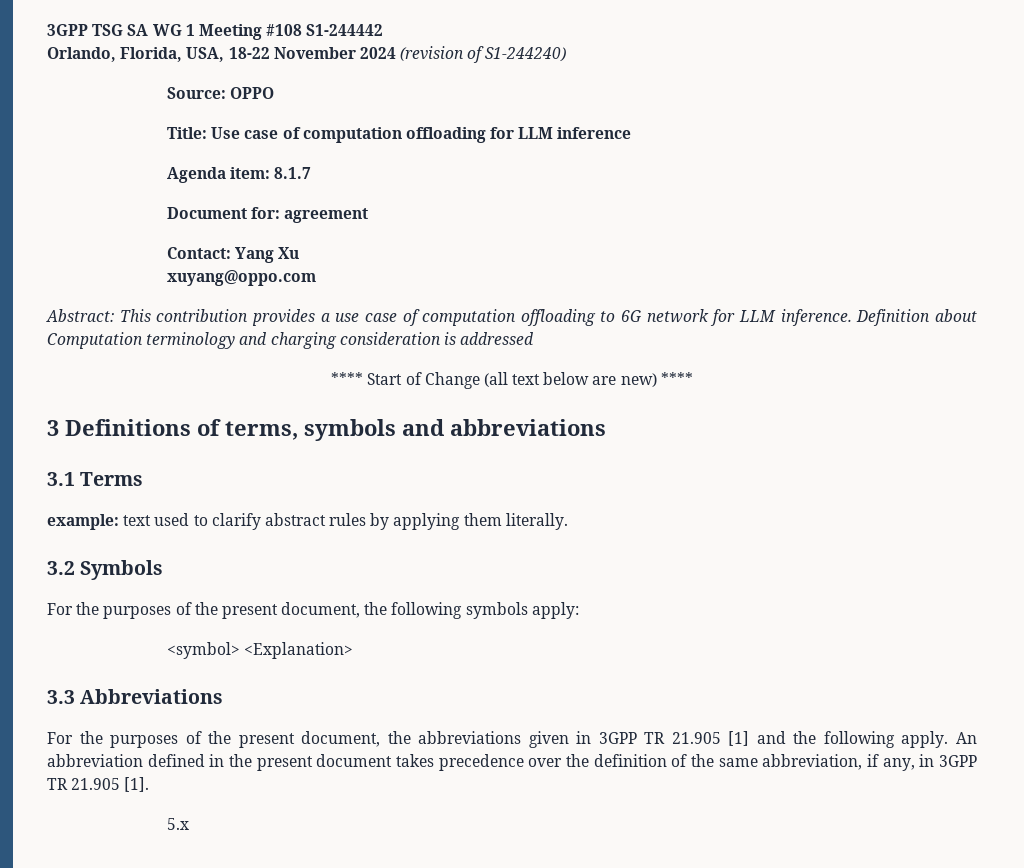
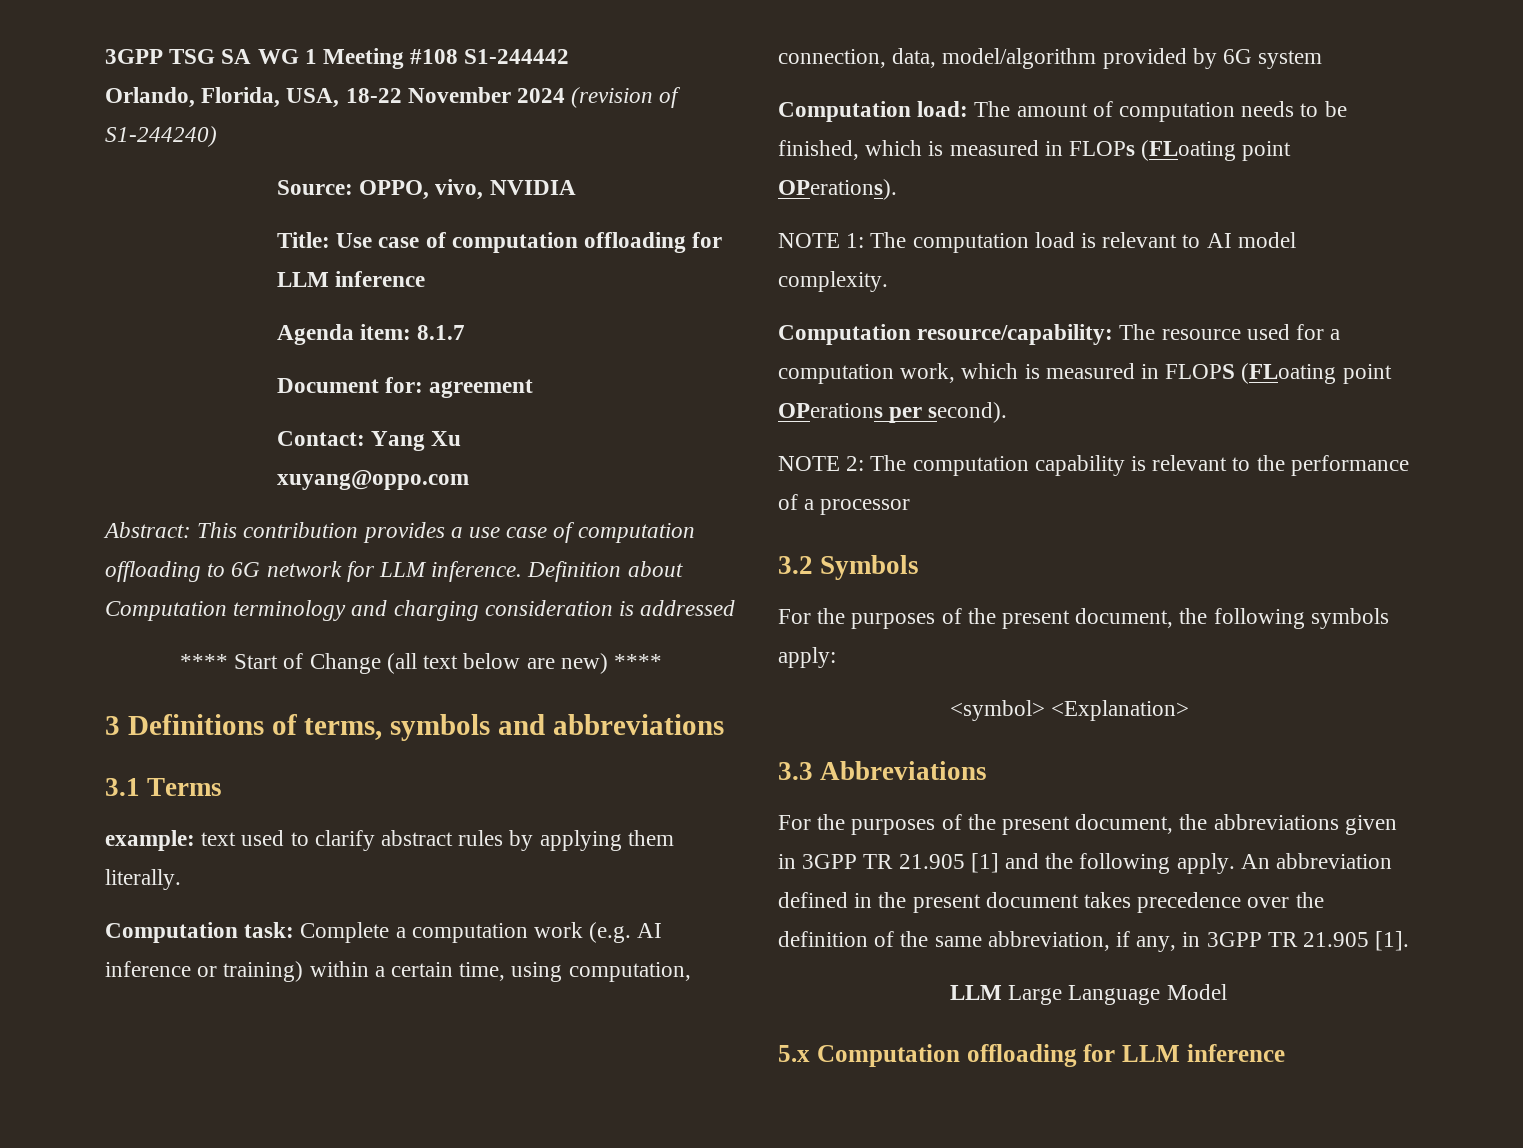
[230,87,275,99] OPPO -> [359,179,576,200] OPPO, vivo, NVIDIA
(568, 521) none -> [105,922,663,943] [105,961,691,982] [778,48,1323,69] [778,101,1347,122] [778,140,1292,161] [778,179,897,200] [778,232,1296,253] [778,271,888,292] [778,324,1341,345] [778,363,1392,384] [778,402,1008,423] [778,455,1409,476] [778,494,911,515] // Computation task: Complete a computation work (e.g. AI inference or training) within a certain time, using computation, connection, data, model/algorithm provided by 6G system // Computation load: The amount of computation needs to be finished, which is measured in FLOPs (FLoating point OPerations). // NOTE 1: The computation load is relevant to AI model complexity. // Computation resource/capability: The resource used for a computation work, which is measured in FLOPS (FLoating point OPerations per second). // NOTE 2: The computation capability is relevant to the performance of a processor
[166,818,189,830] 5.x -> [949,984,1227,1005] [778,1044,1285,1067] LLM Large Language Model // 5.x Computation offloading for LLM inference

